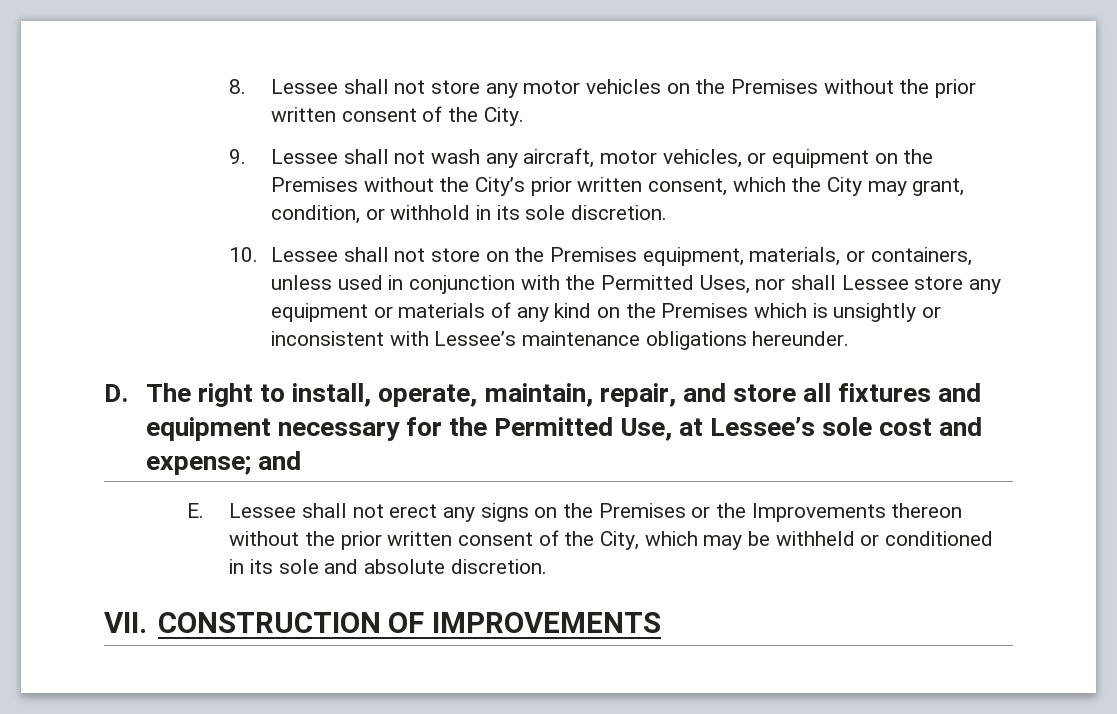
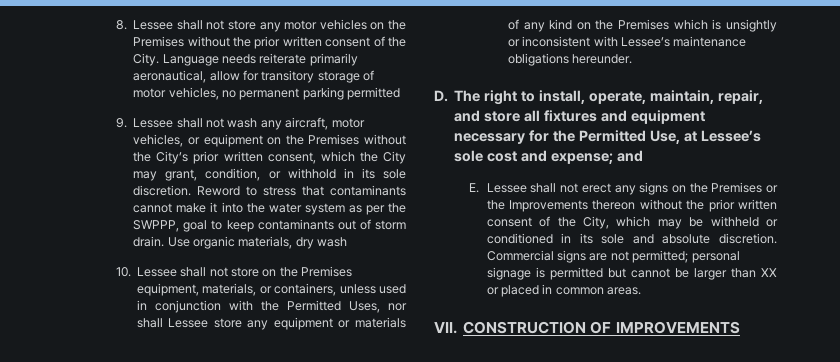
(524, 116) none -> [162,53,358,66] [133,70,375,83] [133,87,401,100] Language needs reiterate primarily aeronautical, allow for transitory storage of motor vehicles, no permanent parking permitted
(667, 212) none -> [197,185,406,196] [133,202,407,215] [133,219,406,232] [133,236,348,249] Reword to stress that contaminants cannot make it into the water system as per the SWPPP, goal to keep contaminants out of storm drain. Use organic materials, dry wash
(547, 566) none -> [486,250,740,263] [486,267,777,280] [486,284,642,297] Commercial signs are not permitted; personal signage is permitted but cannot be larger than XX or placed in common areas.

